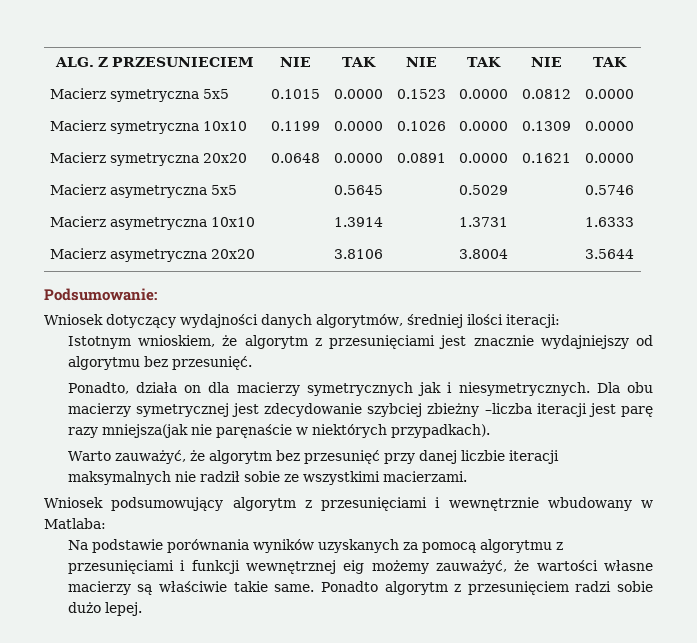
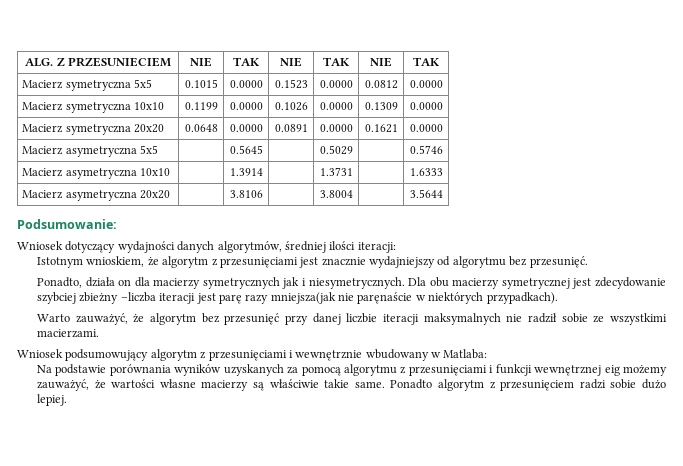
[104,602,142,616] lepej. -> [37,394,68,406] lepiej.

